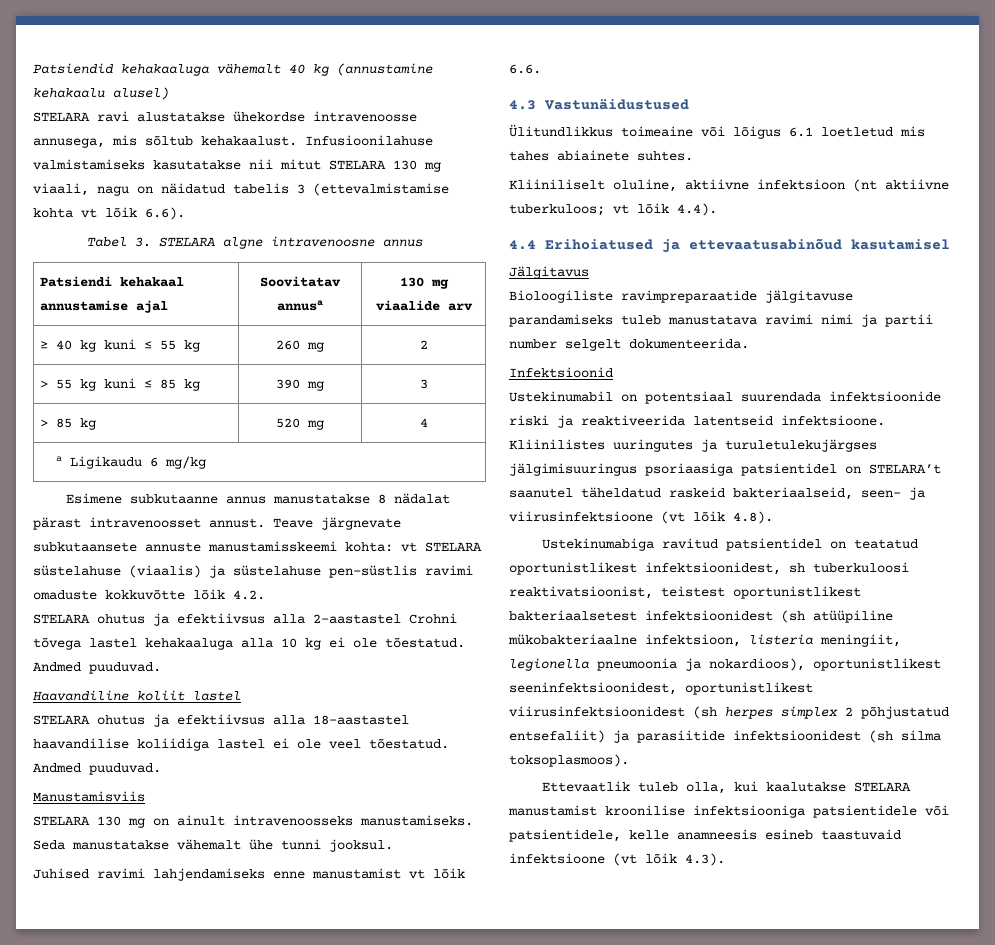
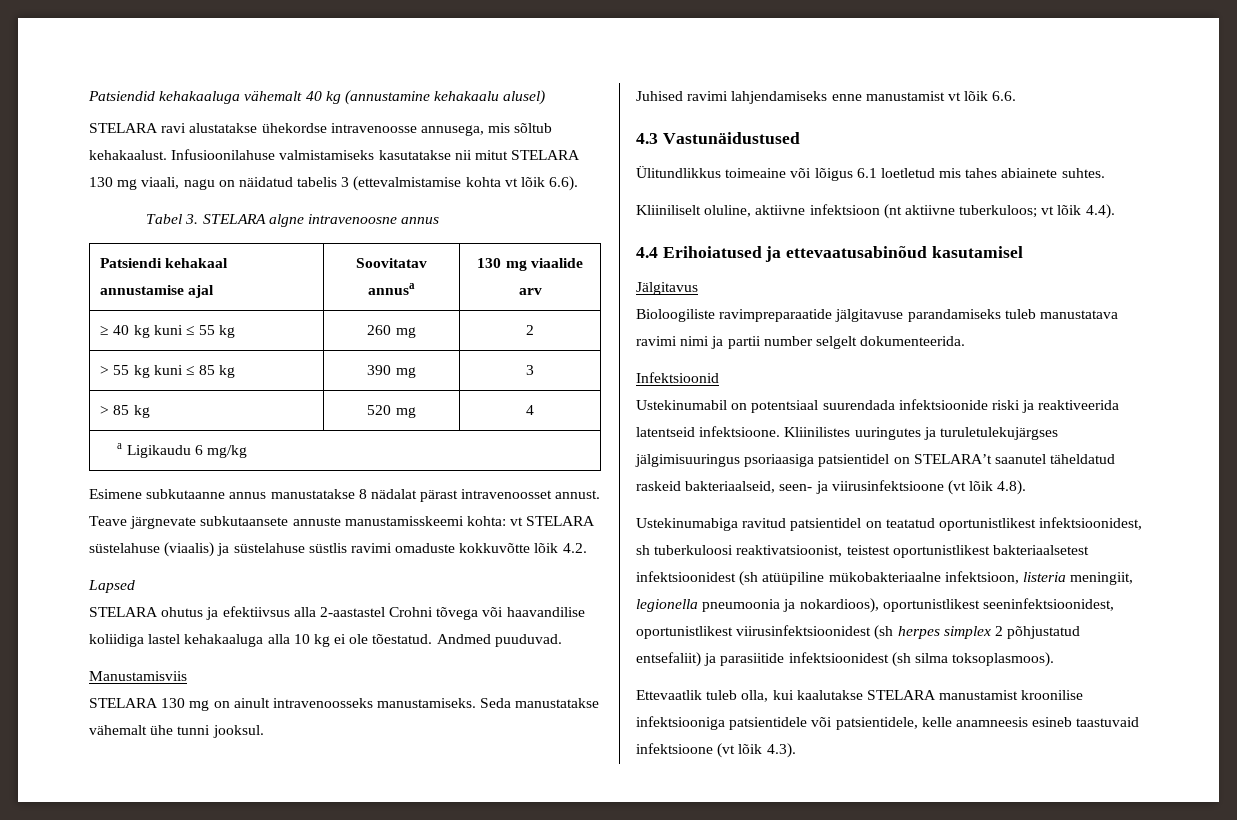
[329,565,417,578] pen-süstlis -> [308,543,347,553] süstlis
(265, 595) none -> [88,580,135,593] // Lapsed
(81, 643) none -> [482,607,585,617] [89,634,144,647] või haavandilise koliidiga
[33,690,241,701] [33,714,409,727] [33,738,449,751] [33,763,161,775] // Haavandiline koliit lastel // STELARA ohutus ja efektiivsus alla 18-aastastel haavandilise koliidiga lastel ei ole veel tõestatud. Andmed puuduvad. -> (562, 640) none

